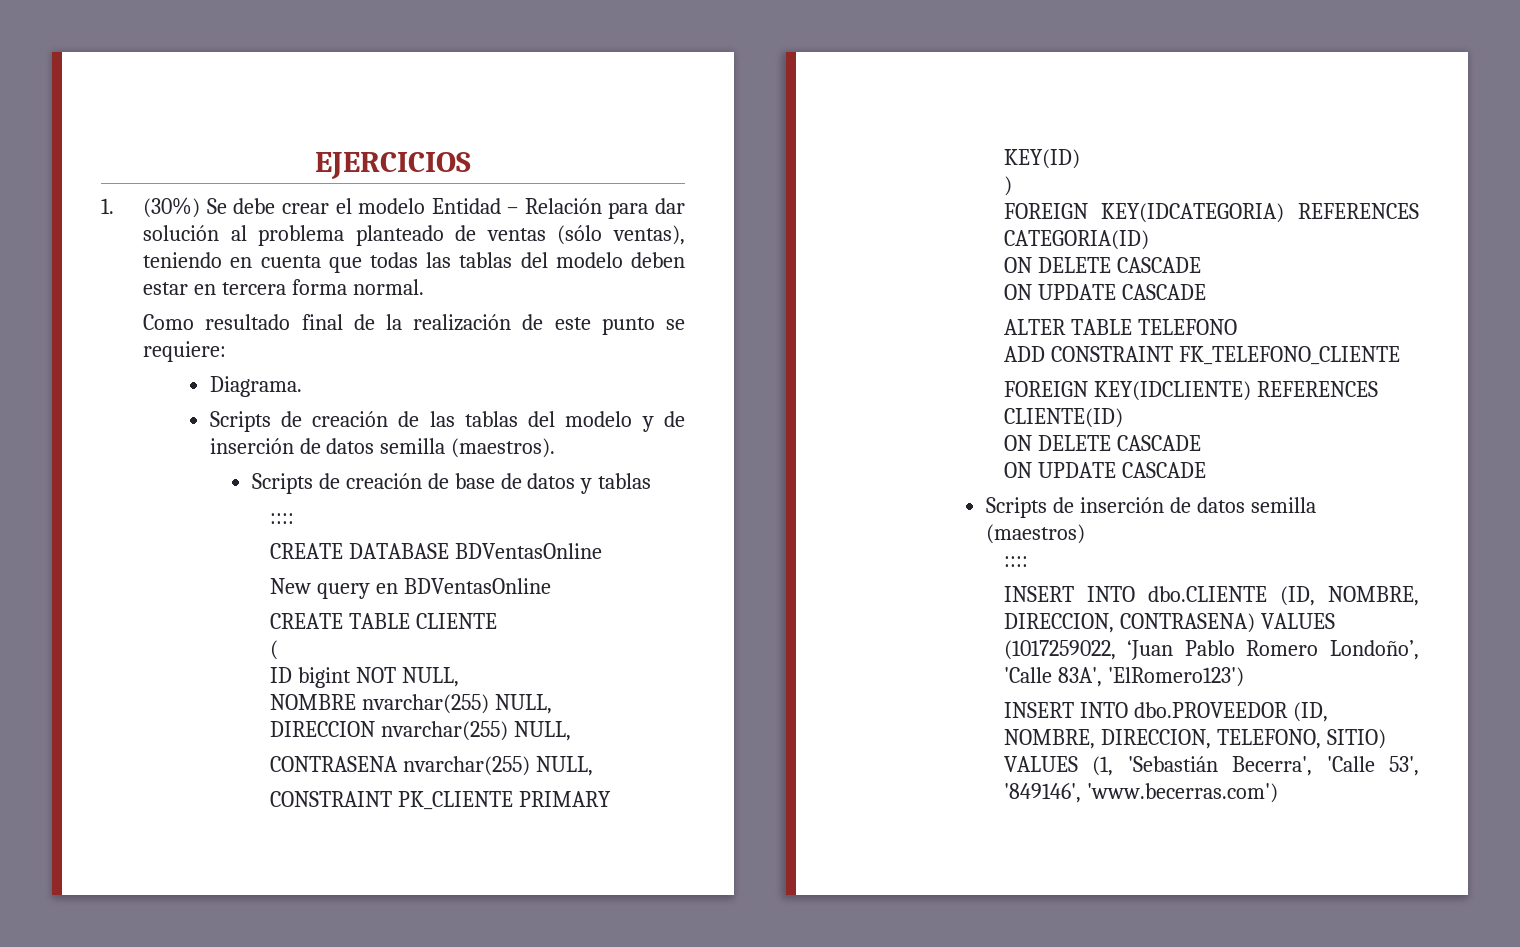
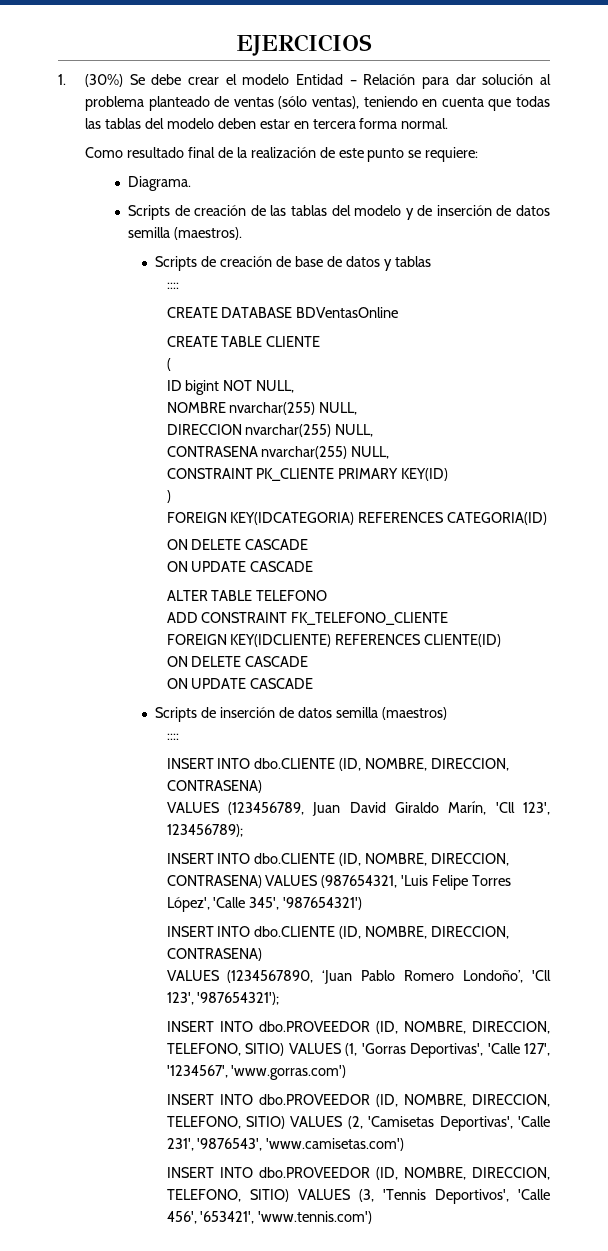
[269,578,551,599] // New query en BDVentasOnline -> (399, 312) none
[1260,613,1335,629] [1003,640,1116,660] VALUES (1017259022, -> [166,801,551,816] [166,824,243,837] [166,853,510,866] [166,875,512,890] [166,897,363,912] [166,926,510,939] [166,948,262,961] [166,970,314,983] // VALUES (123456789, Juan David Giraldo Marín, 'Cll 123', 123456789); // INSERT INTO dbo.CLIENTE (ID, NOMBRE, DIRECCION, CONTRASENA) VALUES (987654321, 'Luis Felipe Torres López', 'Calle 345', '987654321') // INSERT INTO dbo.CLIENTE (ID, NOMBRE, DIRECCION, CONTRASENA) // VALUES (1234567890,
[1003,667,1244,687] 'Calle 83A', 'ElRomero123') -> [532,970,551,981] [166,992,280,1005] 'Cll 123', '987654321');
[1127,756,1419,776] [1003,783,1278,803] 'Sebastián Becerra', 'Calle 53', '849146', 'www.becerras.com') -> [361,1043,551,1058] [166,1065,347,1080] [166,1094,550,1107] [166,1116,550,1131] [166,1138,405,1151] [166,1167,550,1180] [166,1189,550,1204] [166,1211,373,1224] 'Gorras Deportivas', 'Calle 127', '1234567', 'www.gorras.com') // INSERT INTO dbo.PROVEEDOR (ID, NOMBRE, DIRECCION, TELEFONO, SITIO) VALUES (2, 'Camisetas Deportivas', 'Calle 231', '9876543', 'www.camisetas.com') // INSERT INTO dbo.PROVEEDOR (ID, NOMBRE, DIRECCION, TELEFONO, SITIO) VALUES (3, 'Tennis Deportivos', 'Calle 456', '653421', 'www.tennis.com')

